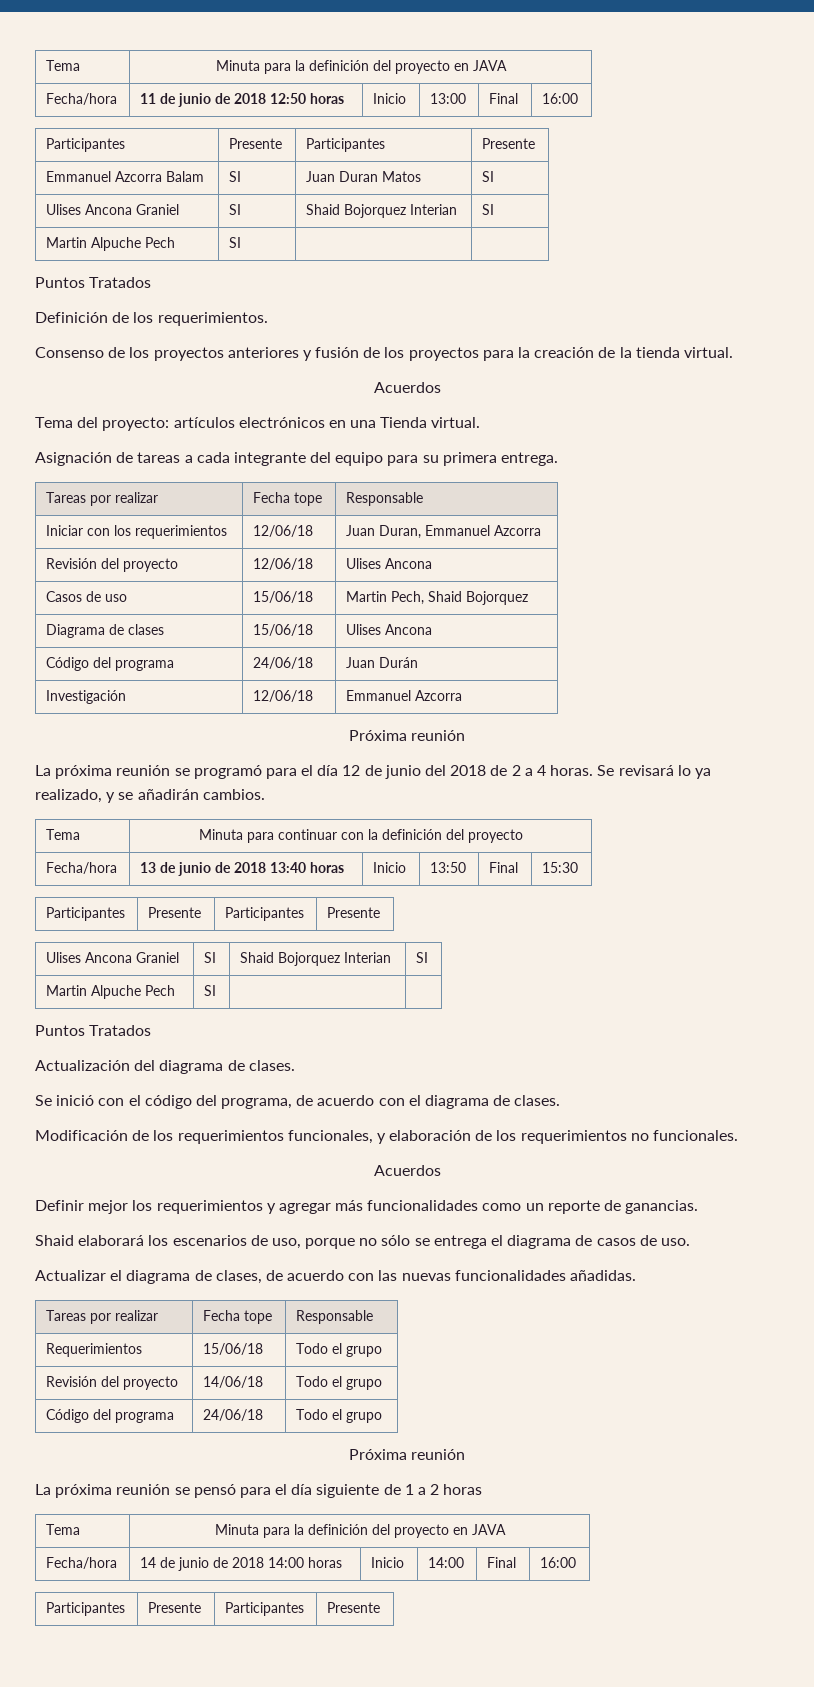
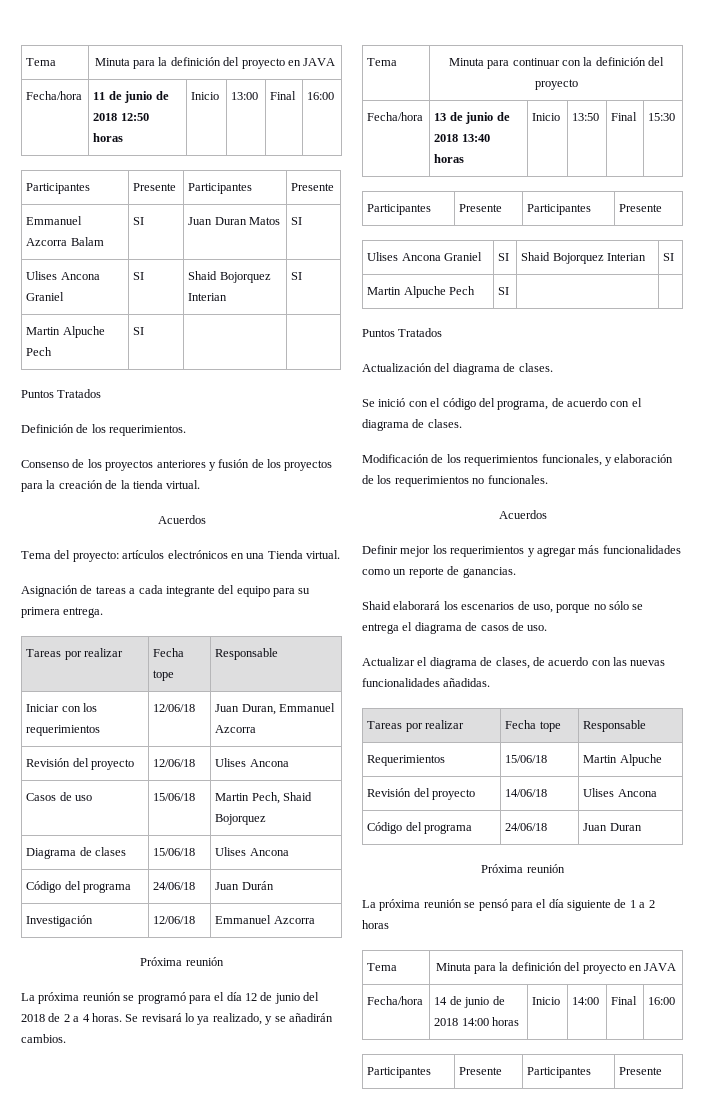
[296,1343,383,1357] Todo el grupo -> [583,754,662,766] Martin Alpuche
[296,1376,383,1390] [46,1409,175,1423] [203,1409,264,1421] [296,1409,383,1423] Todo el grupo // Código del programa | 24/06/18 | Todo el grupo -> [583,788,657,797] [367,822,473,834] [505,823,548,831] [583,823,642,831] Ulises Ancona // Código del programa | 24/06/18 | Juan Duran

